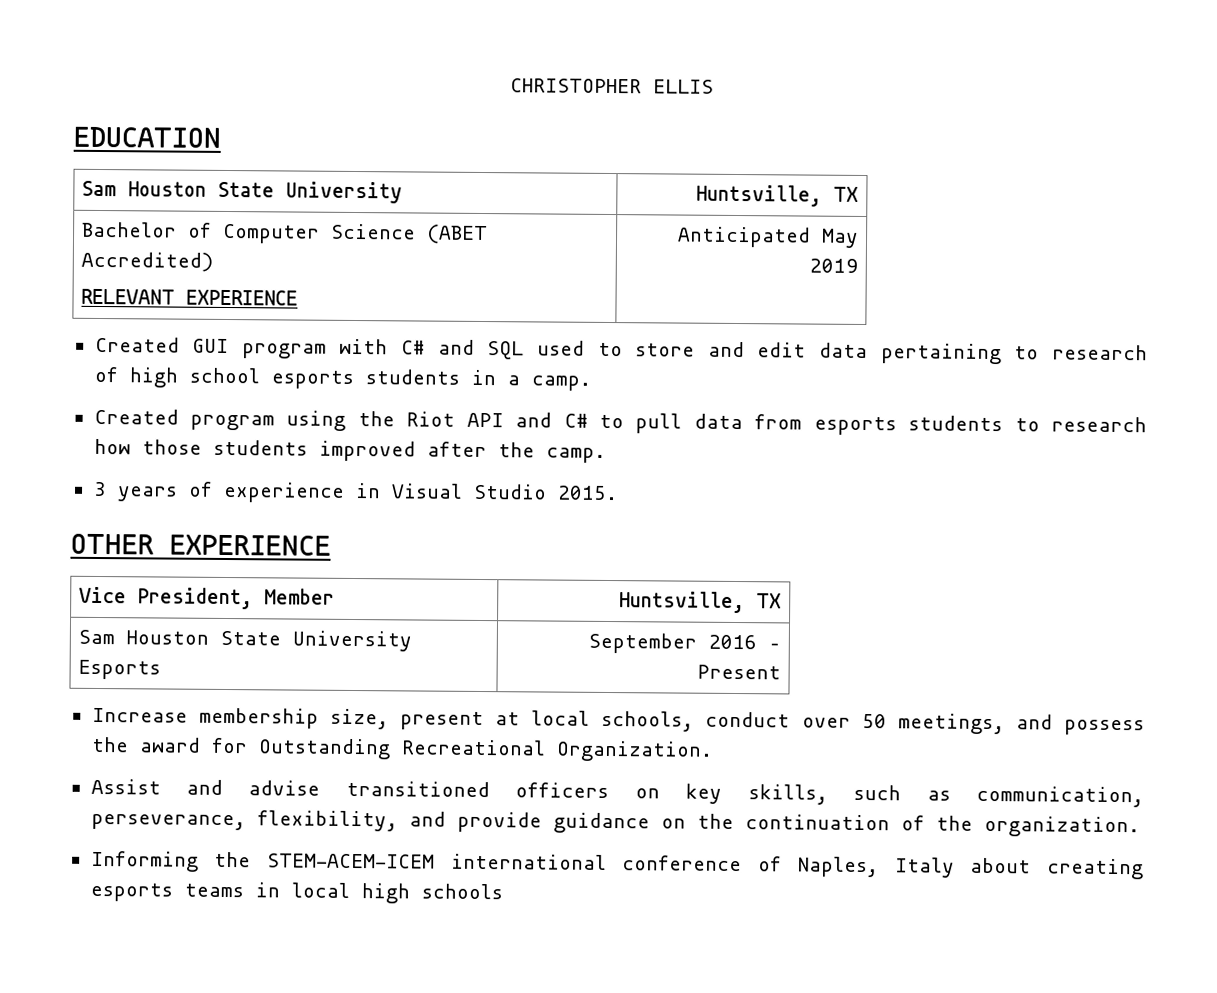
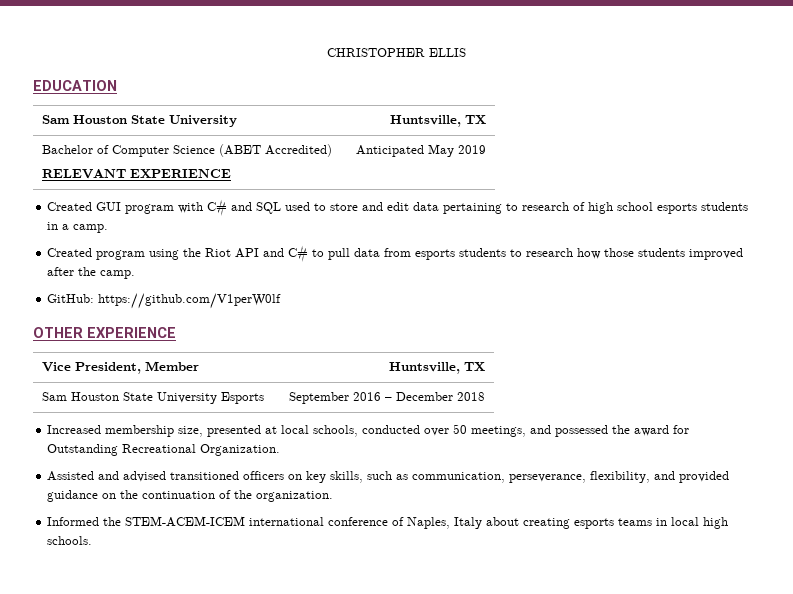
[92,481,618,503] 3 years of experience in Visual Studio 2015. -> [47,293,282,309] GitHub: https://github.com/V1perW0lf
[696,664,781,680] [91,707,188,723] Present // Increase -> [396,392,486,401] [47,425,102,434] December 2018 // Increased
[399,711,484,731] present -> [207,425,262,437] presented
[705,711,791,728] conduct -> [362,425,421,434] conducted
[1064,719,1146,736] possess -> [555,425,609,437] possessed
[90,778,321,796] Assist and advise -> [47,471,167,482] Assisted and advised
[456,811,542,833] provide -> [679,471,730,483] provided
[90,850,199,872] Informing -> [47,517,100,526] Informed
[420,883,503,900] schools -> [47,536,93,545] schools.

